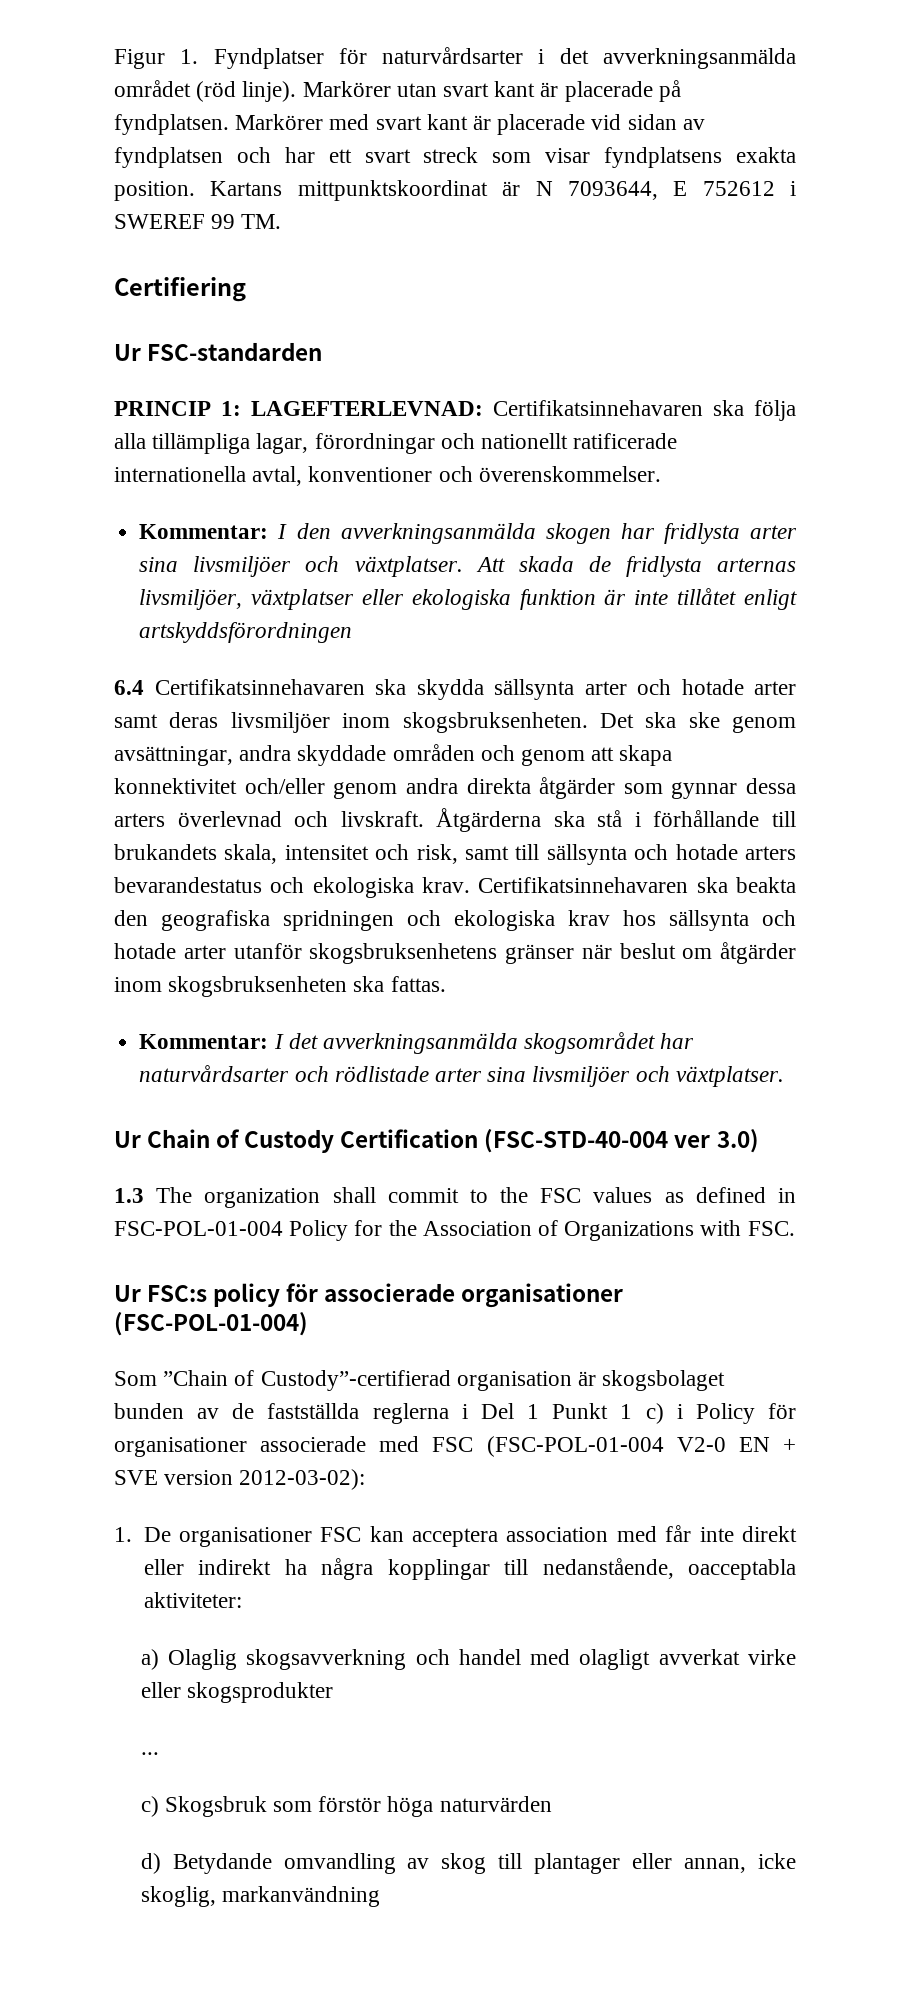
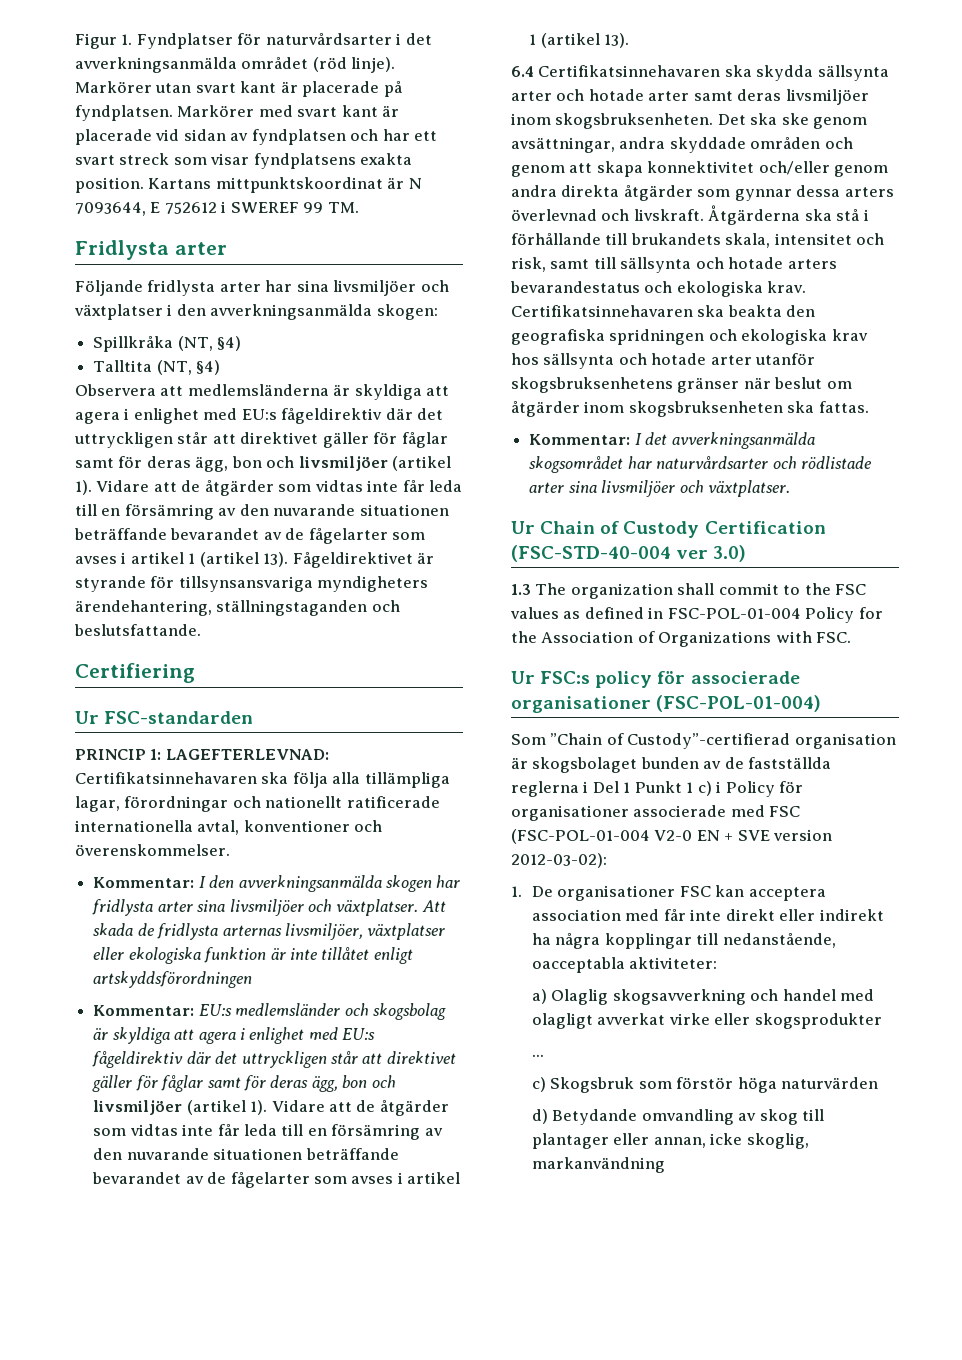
(282, 221) none -> [75,240,227,260] [75,280,449,296] [74,304,438,320] [93,336,242,352] [93,360,221,375] [75,384,450,400] [75,408,444,424] [74,432,448,448] [75,456,452,472] [75,480,463,496] [75,504,449,520] [74,528,426,544] [75,552,435,568] [75,576,429,592] [75,600,400,616] [74,624,201,636] // Fridlysta arter // Följande fridlysta arter har sina livsmiljöer och växtplatser i den avverkningsanmälda skogen: // Spillkråka (NT, §4) // Talltita (NT, §4) // Observera att medlemsländerna är skyldiga att agera i enlighet med EU:s fågeldirektiv där det uttryckligen står att direktivet gäller för fåglar samt för deras ägg, bon och livsmiljöer (artikel 1). Vidare att de åtgärder som vidtas inte får leda till en försämring av den nuvarande situationen beträffande bevarandet av de fågelarter som avses i artikel 1 (artikel 13). Fågeldirektivet är styrande för tillsynsansvariga myndigheters ärendehantering, ställningstaganden och beslutsfattande.
(353, 632) none -> [93,1003,446,1020] [93,1027,376,1044] [92,1051,456,1068] [92,1075,396,1092] [93,1100,449,1116] [93,1124,443,1140] [93,1148,399,1160] [92,1172,461,1188] [529,33,630,48] // Kommentar: EU:s medlemsländer och skogsbolag är skyldiga att agera i enlighet med EU:s fågeldirektiv där det uttryckligen står att direktivet gäller för fåglar samt för deras ägg, bon och livsmiljöer (artikel 1). Vidare att de åtgärder som vidtas inte får leda till en försämring av den nuvarande situationen beträffande bevarandet av de fågelarter som avses i artikel 1 (artikel 13).

